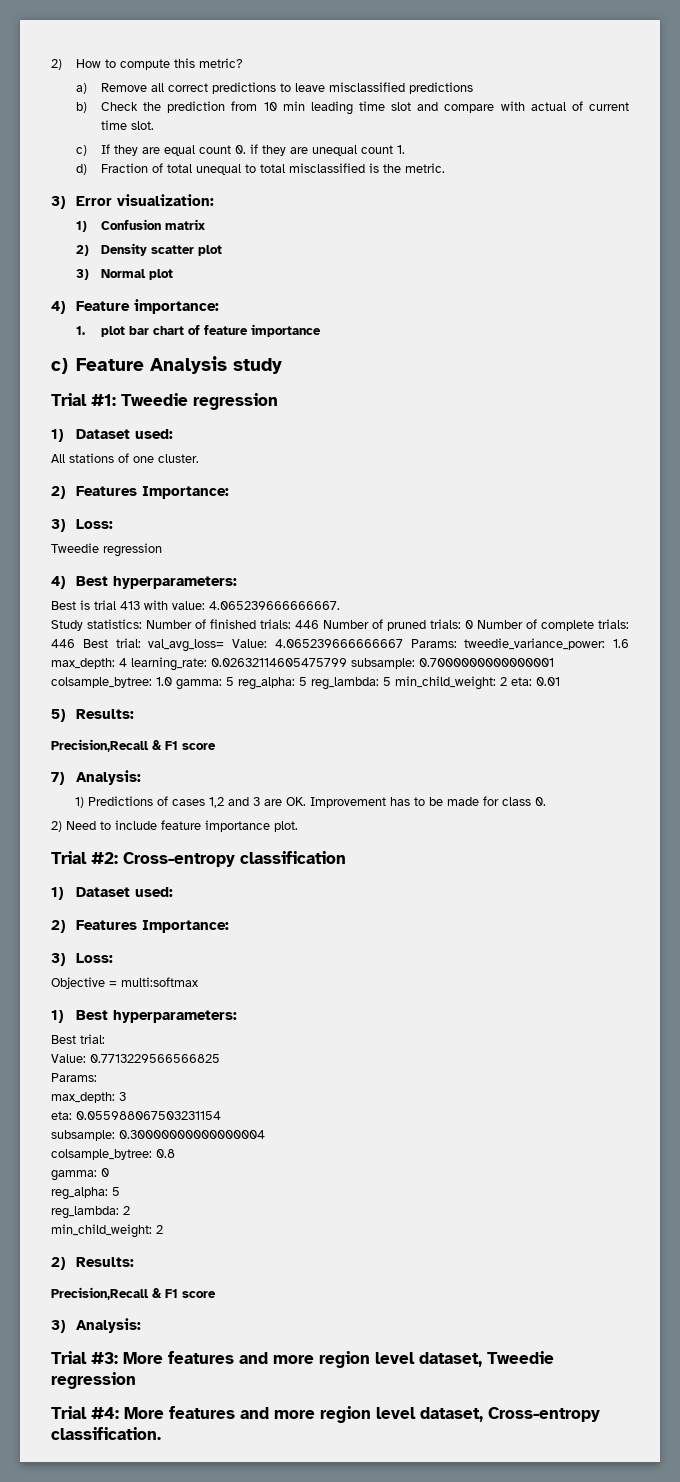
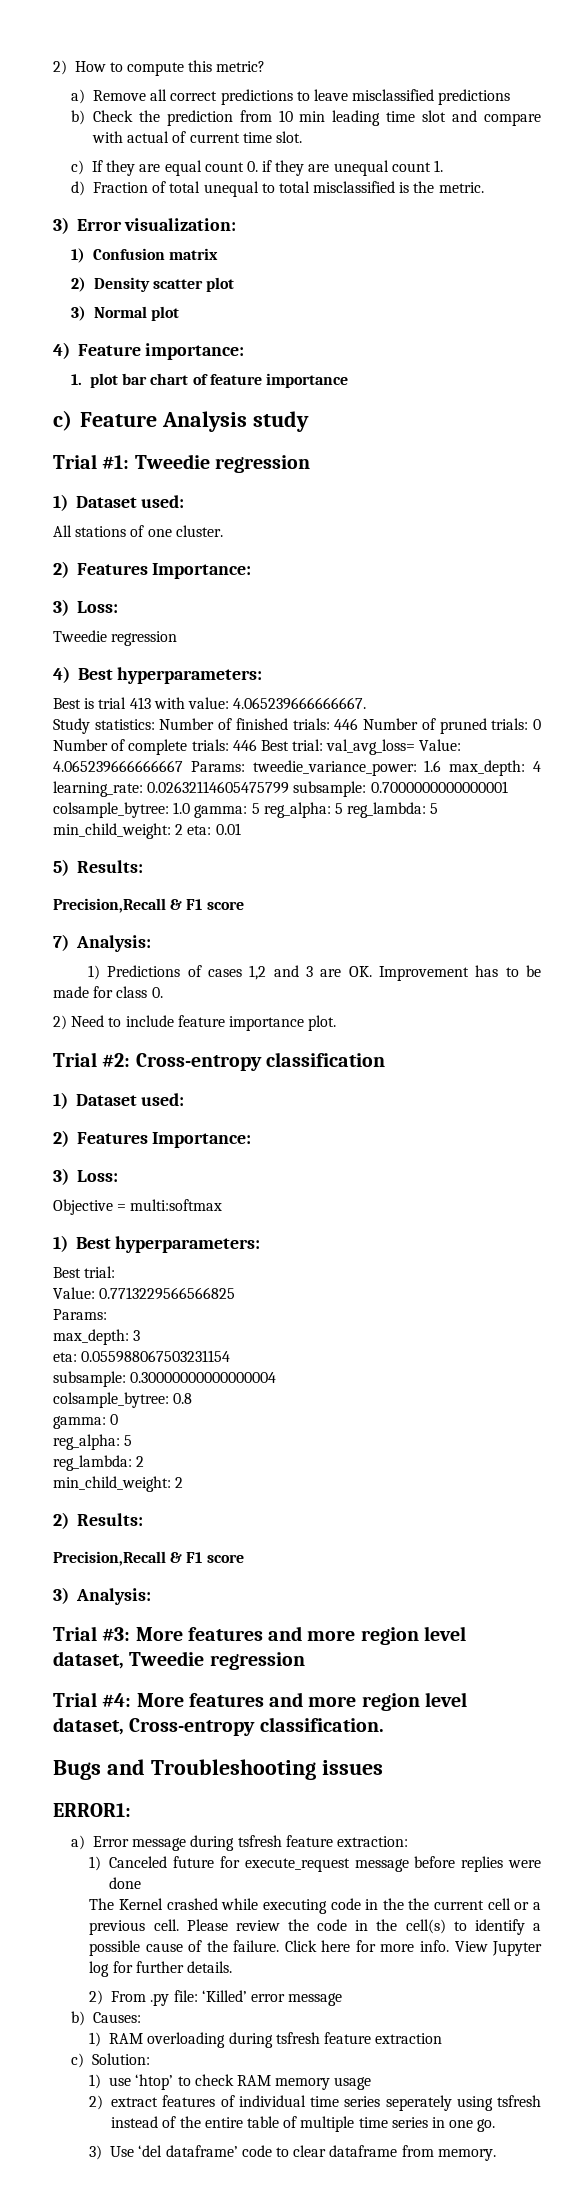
(161, 1433) none -> [53,1759,383,1780] [53,1803,131,1817] [71,1835,408,1851] [89,1856,542,1872] [109,1877,142,1889] [89,1898,541,1914] [89,1919,541,1935] [89,1940,542,1956] [89,1961,233,1977] [89,1990,343,2006] [71,2011,141,2026] [89,2032,443,2048] [71,2053,150,2068] [89,2074,372,2090] [89,2095,541,2111] [111,2116,496,2132] [89,2145,496,2161] // Bugs and Troubleshooting issues // ERROR1: // a) Error message during tsfresh feature extraction: // 1) Canceled future for execute_request message before replies were done // The Kernel crashed while executing code in the the current cell or a previous cell. Please review the code in the cell(s) to identify a possible cause of the failure. Click here for more info. View Jupyter log for further details. // 2) From .py file: ‘Killed’ error message // b) Causes: // 1) RAM overloading during tsfresh feature extraction // c) Solution: // 1) use ‘htop’ to check RAM memory usage // 2) extract features of individual time series seperately using tsfresh instead of the entire table of multiple time series in one go. // 3) Use ‘del dataframe’ code to clear dataframe from memory.

